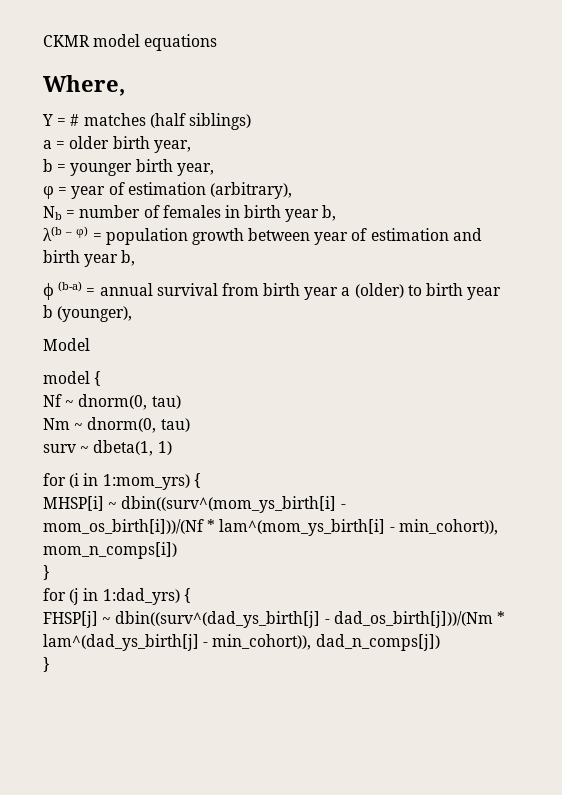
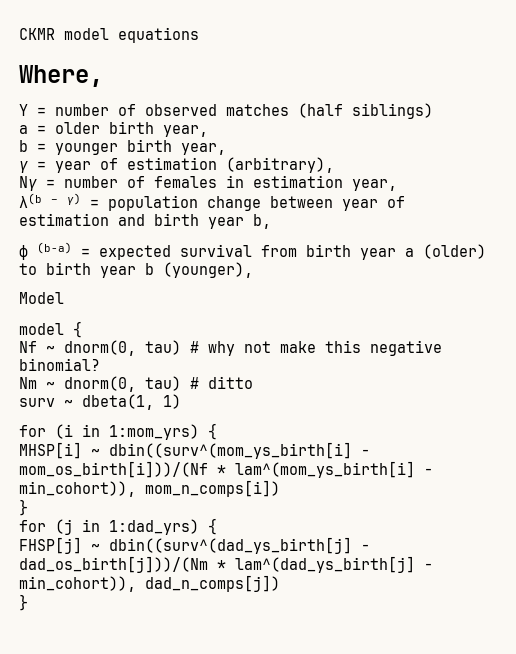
[70,114,80,126] # -> [55,104,217,116] number of observed
[43,186,54,199] φ -> [19,161,28,173] γ
[43,206,62,220] Nb -> [19,176,37,191] Nγ
[244,205,337,222] birth year b, -> [253,175,397,191] estimation year,
[76,226,89,238] φ) -> [67,193,81,205] γ)
[191,228,244,245] growth -> [207,196,261,211] change
[99,283,153,296] annual -> [99,245,171,260] expected
(181, 402) none -> [190,340,442,356] [19,358,100,371] # why not make this negative binomial?
(190, 425) none -> [190,376,253,389] # ditto

